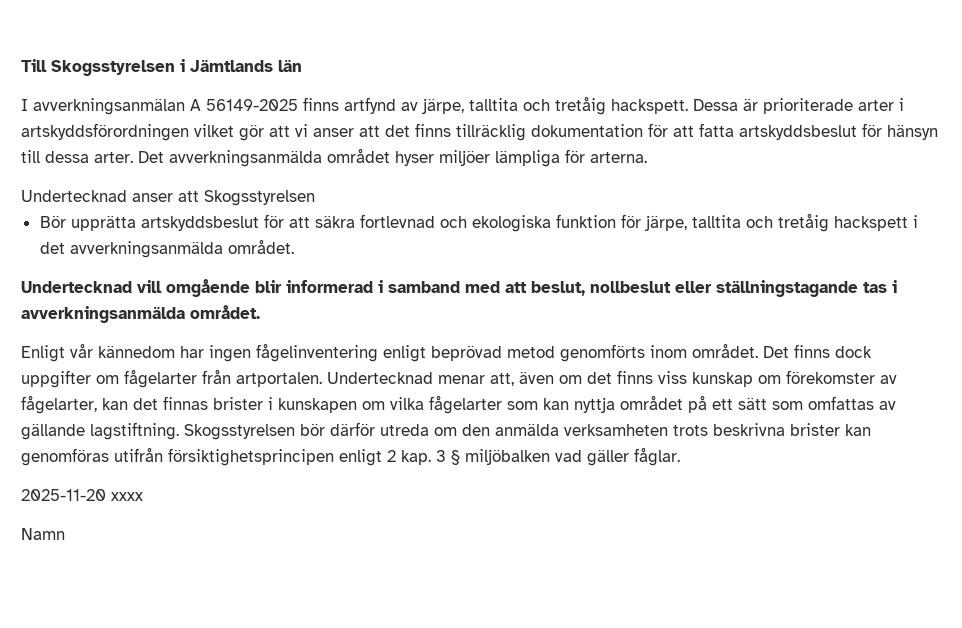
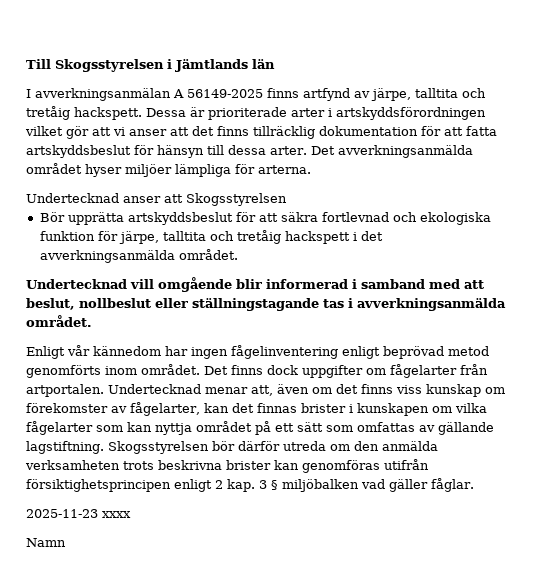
[21,489,106,501] 2025-11-20 -> [26,509,98,518] 2025-11-23

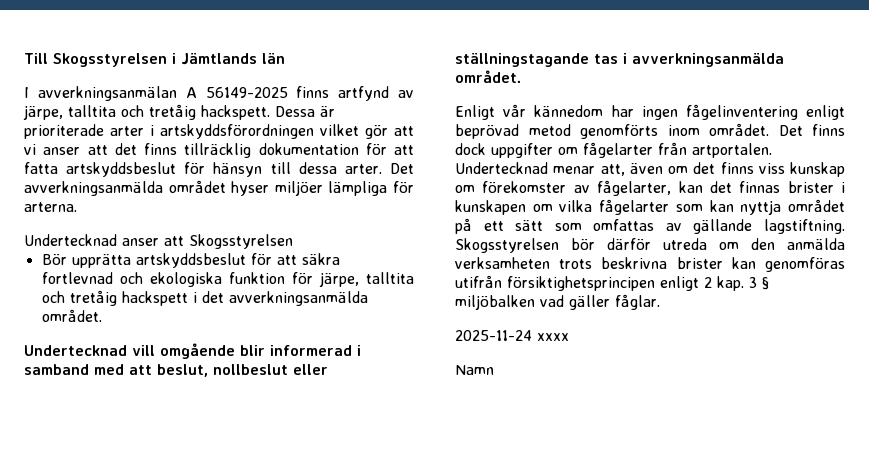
[26,509,98,518] 2025-11-23 -> [455,330,532,341] 2025-11-24

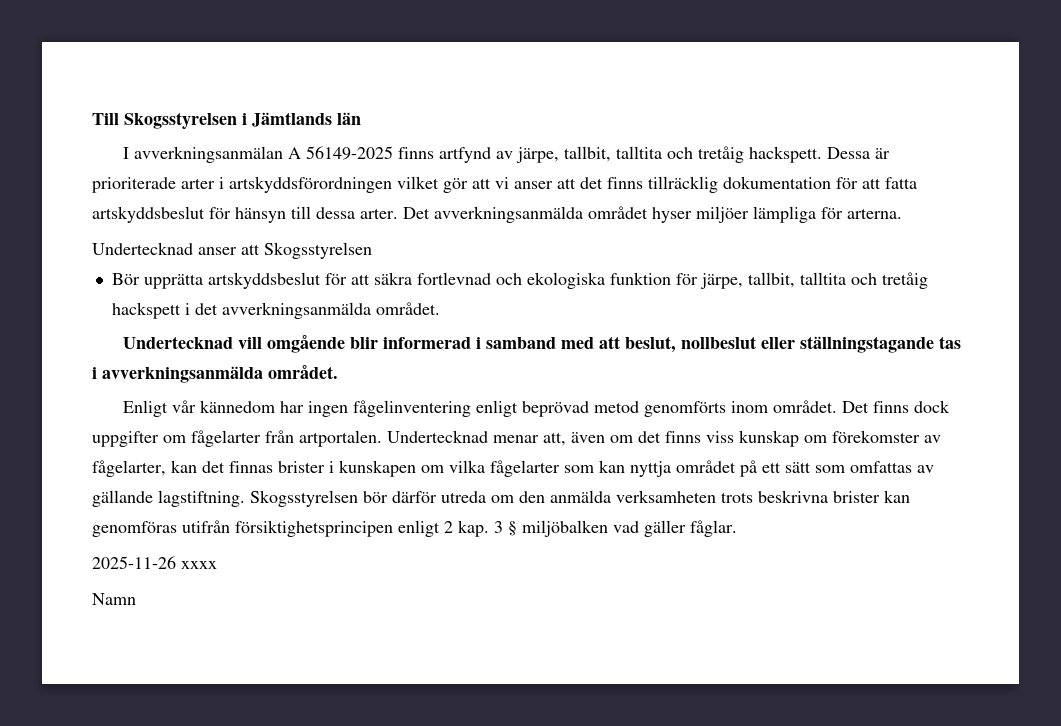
(63, 112) none -> [564,146,612,162] tallbit,
(359, 279) none -> [747,272,795,288] tallbit,
[455,330,532,341] 2025-11-24 -> [92,556,176,569] 2025-11-26

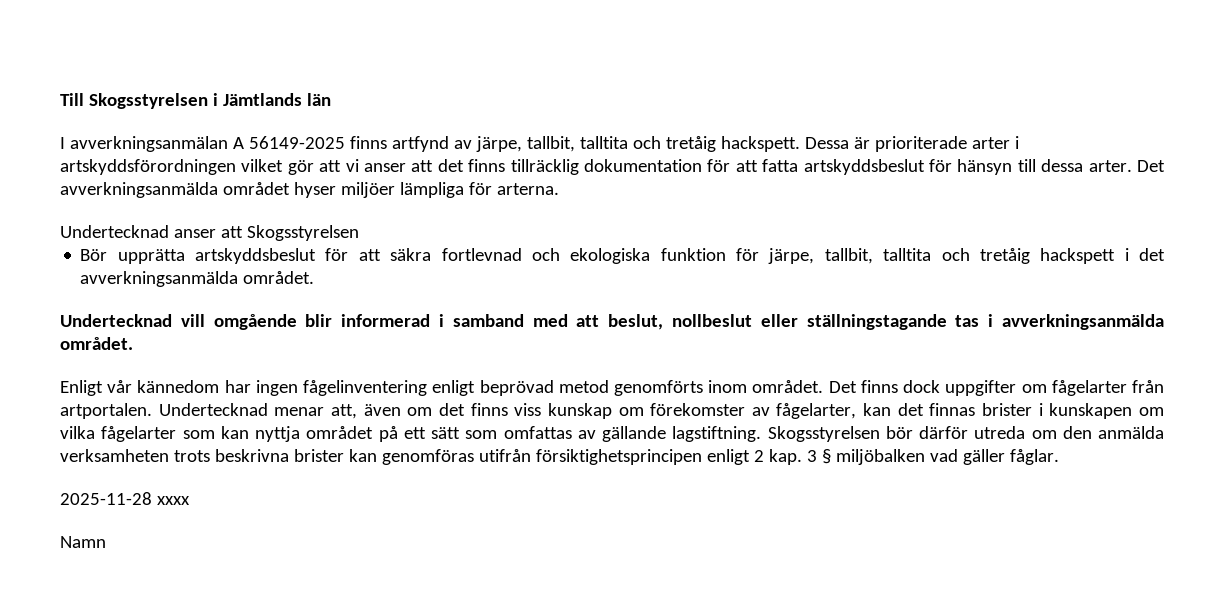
[92,556,176,569] 2025-11-26 -> [60,492,152,505] 2025-11-28

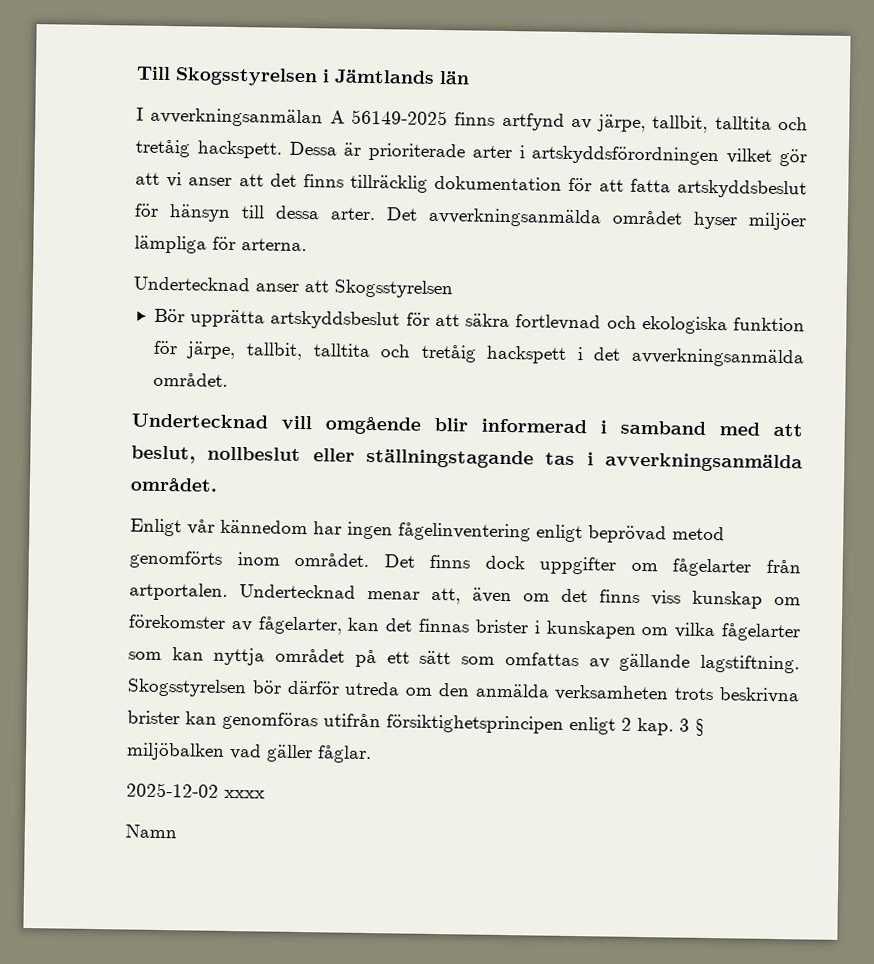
[60,492,152,505] 2025-11-28 -> [126,782,219,798] 2025-12-02

